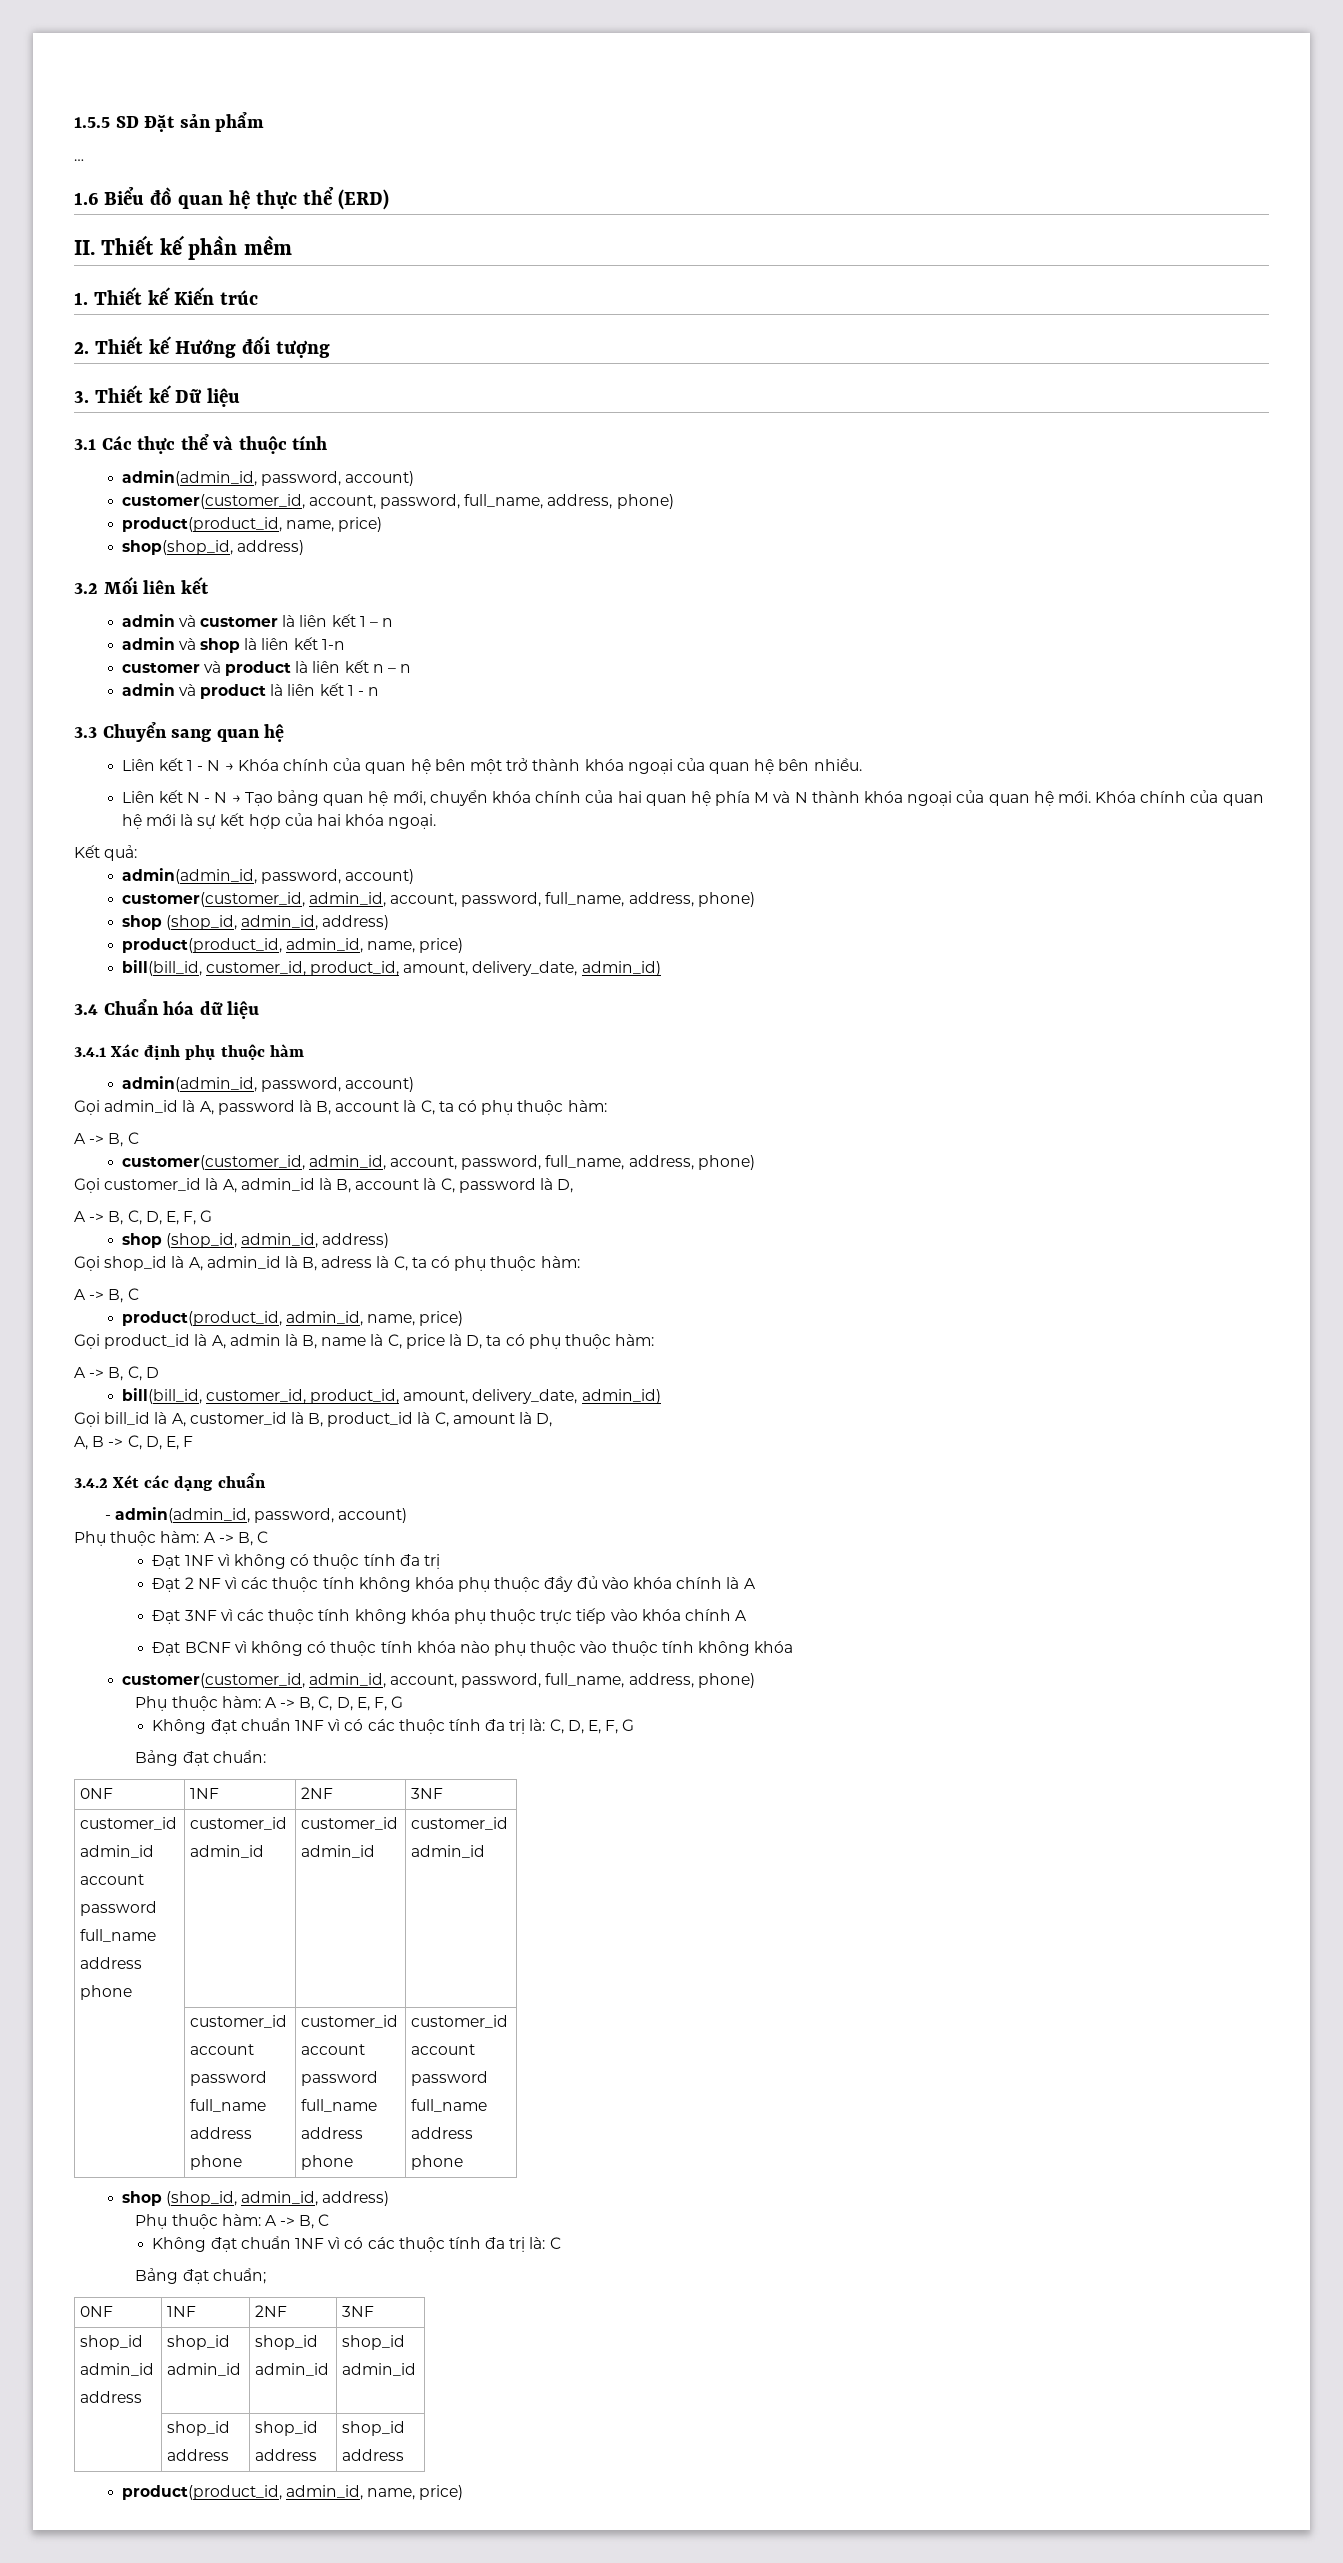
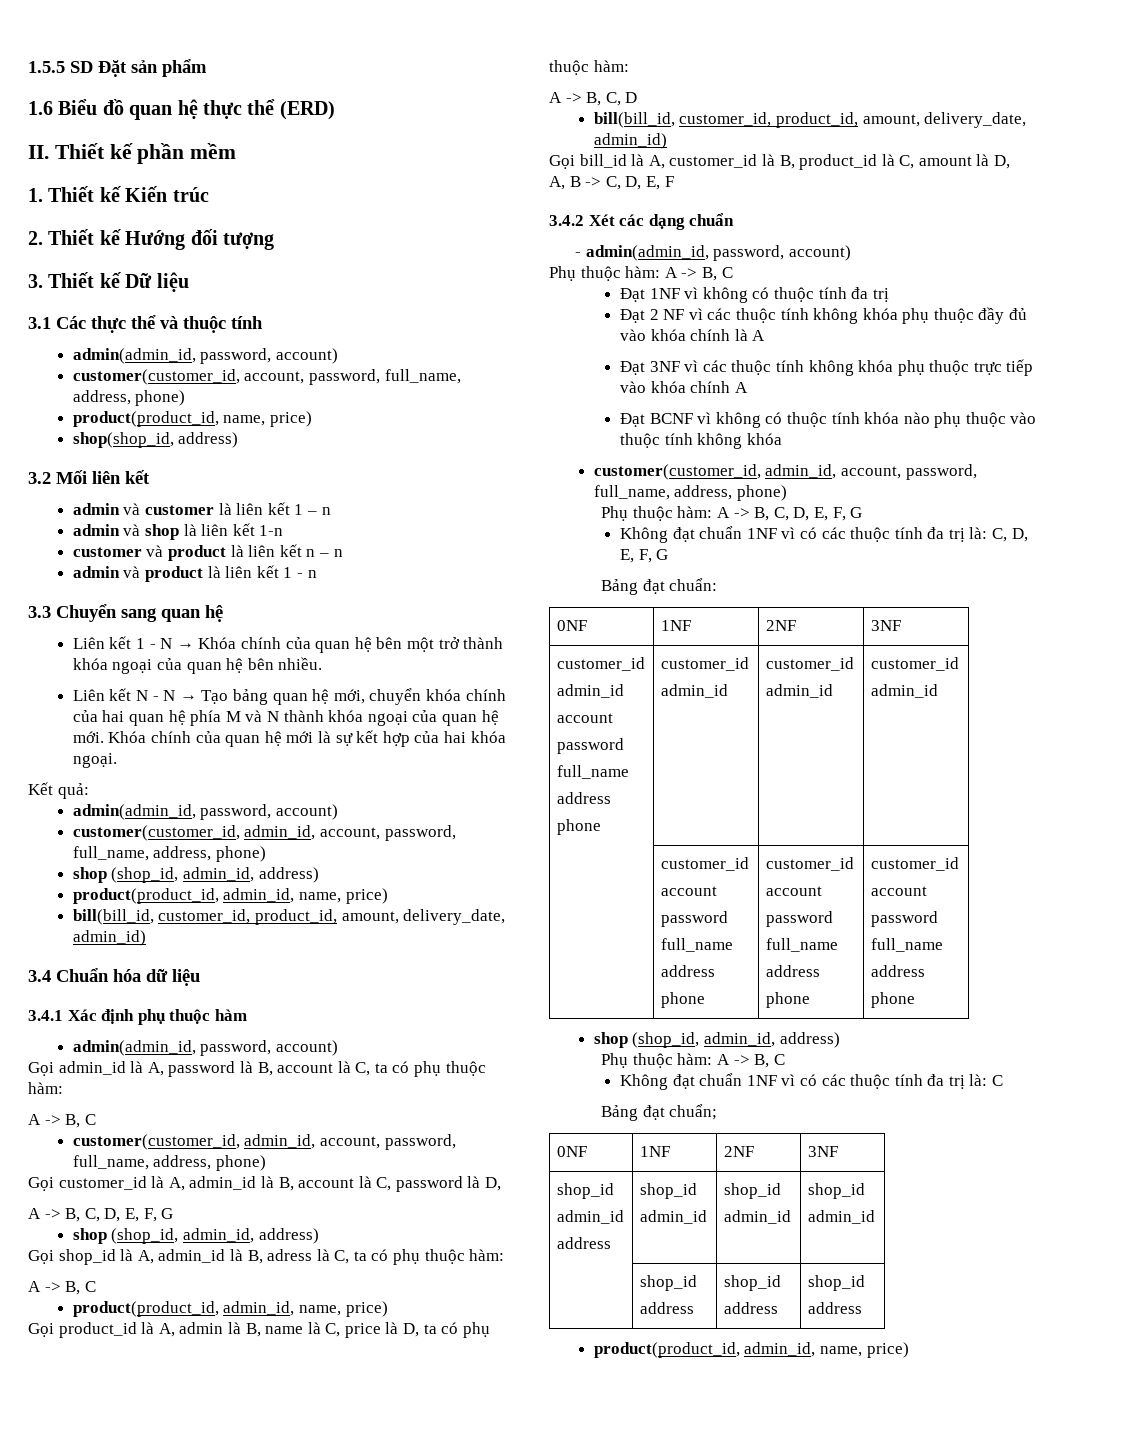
[74,159,84,161] // … -> (207, 68) none

